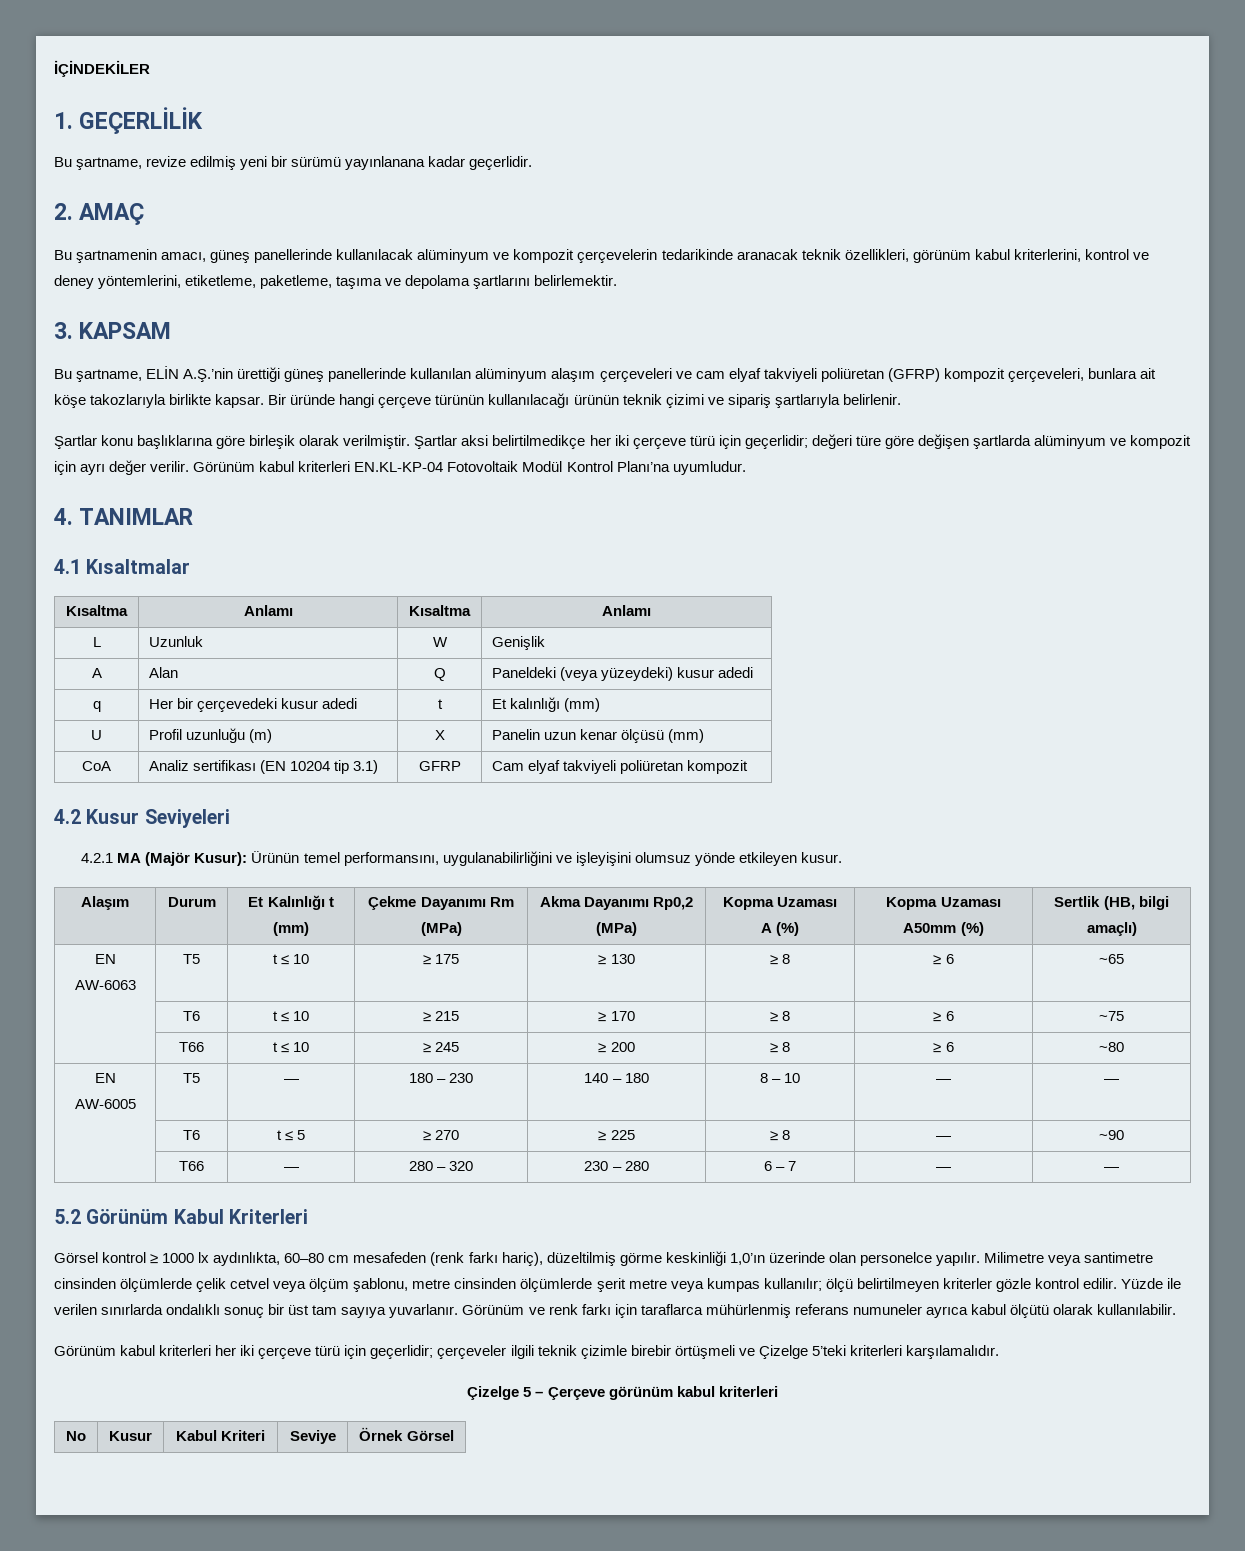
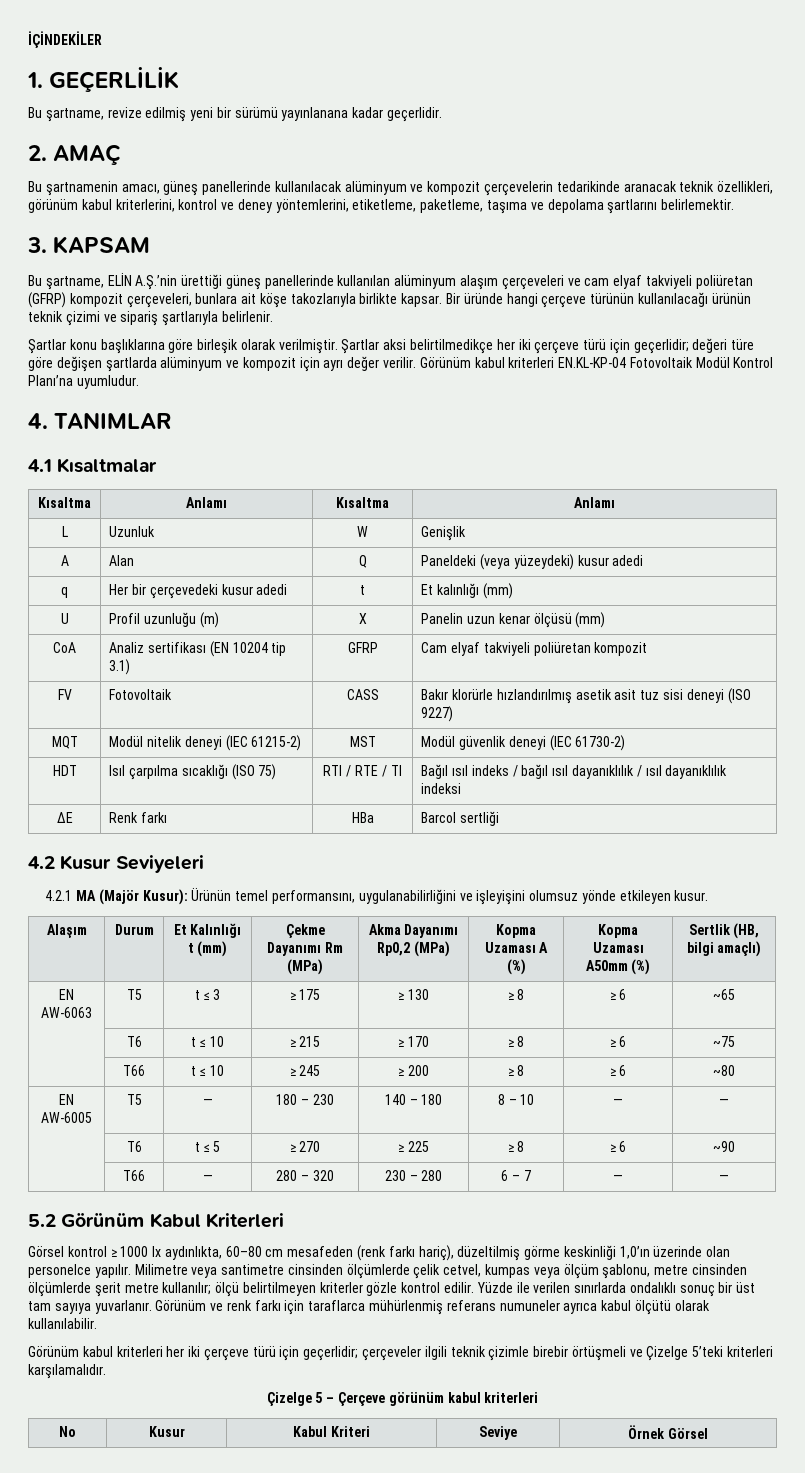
(749, 767) none -> [57,689,72,700] [109,689,173,700] [346,689,379,700] [421,688,751,704] [421,706,454,722] [51,736,78,749] [109,735,302,751] [349,736,376,747] [421,735,626,751] [52,765,77,776] [109,764,277,780] [323,765,402,777] [421,764,728,779] [421,783,462,794] [56,812,73,823] [109,812,168,823] [351,812,374,823] [421,811,500,826] // FV | Fotovoltaik | CASS | Bakır klorürle hızlandırılmış asetik asit tuz sisi deneyi (ISO 9227) // MQT | Modül nitelik deneyi (IEC 61215-2) | MST | Modül güvenlik deneyi (IEC 61730-2) // HDT | Isıl çarpılma sıcaklığı (ISO 75) | RTI / RTE / TI | Bağıl ısıl indeks / bağıl ısıl dayanıklılık / ısıl dayanıklılık indeksi // ΔE | Renk farkı | HBa | Barcol sertliği
[293,954,310,964] 10 -> [213,989,221,1000] 3
[936,1136,951,1140] — -> [609,1141,627,1152] ≥ 6
[230,1278,270,1289] cetvel -> [443,1264,531,1278] cetvel, kumpas
[670,1278,760,1292] veya kumpas -> (159, 1288) none

